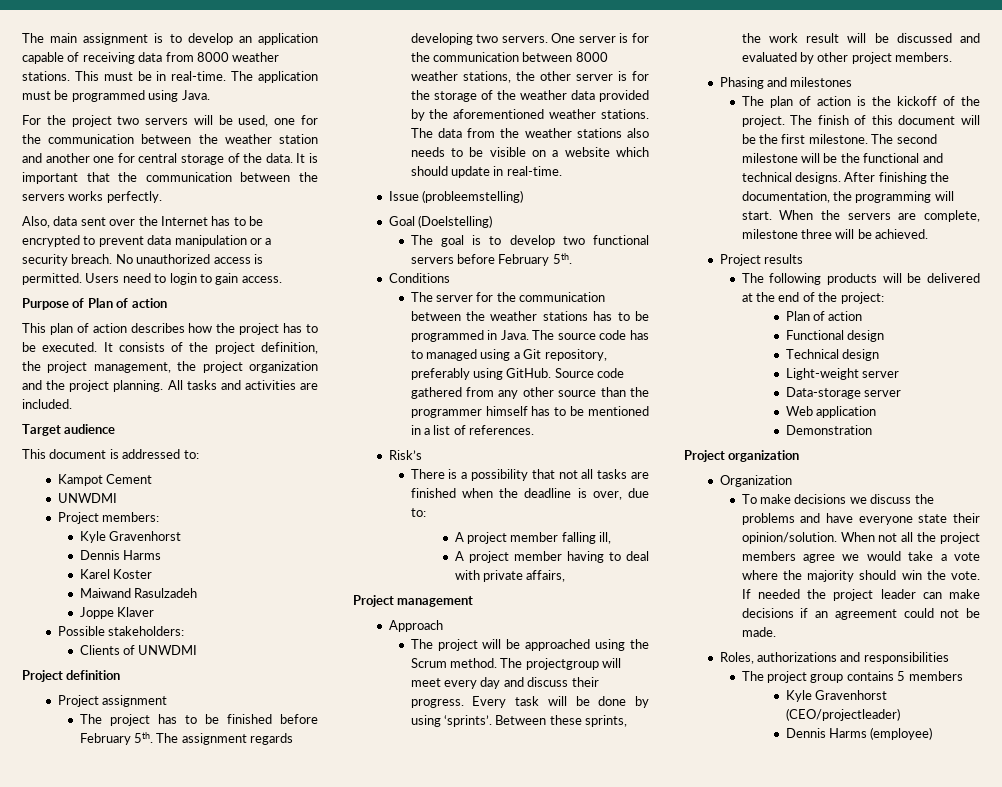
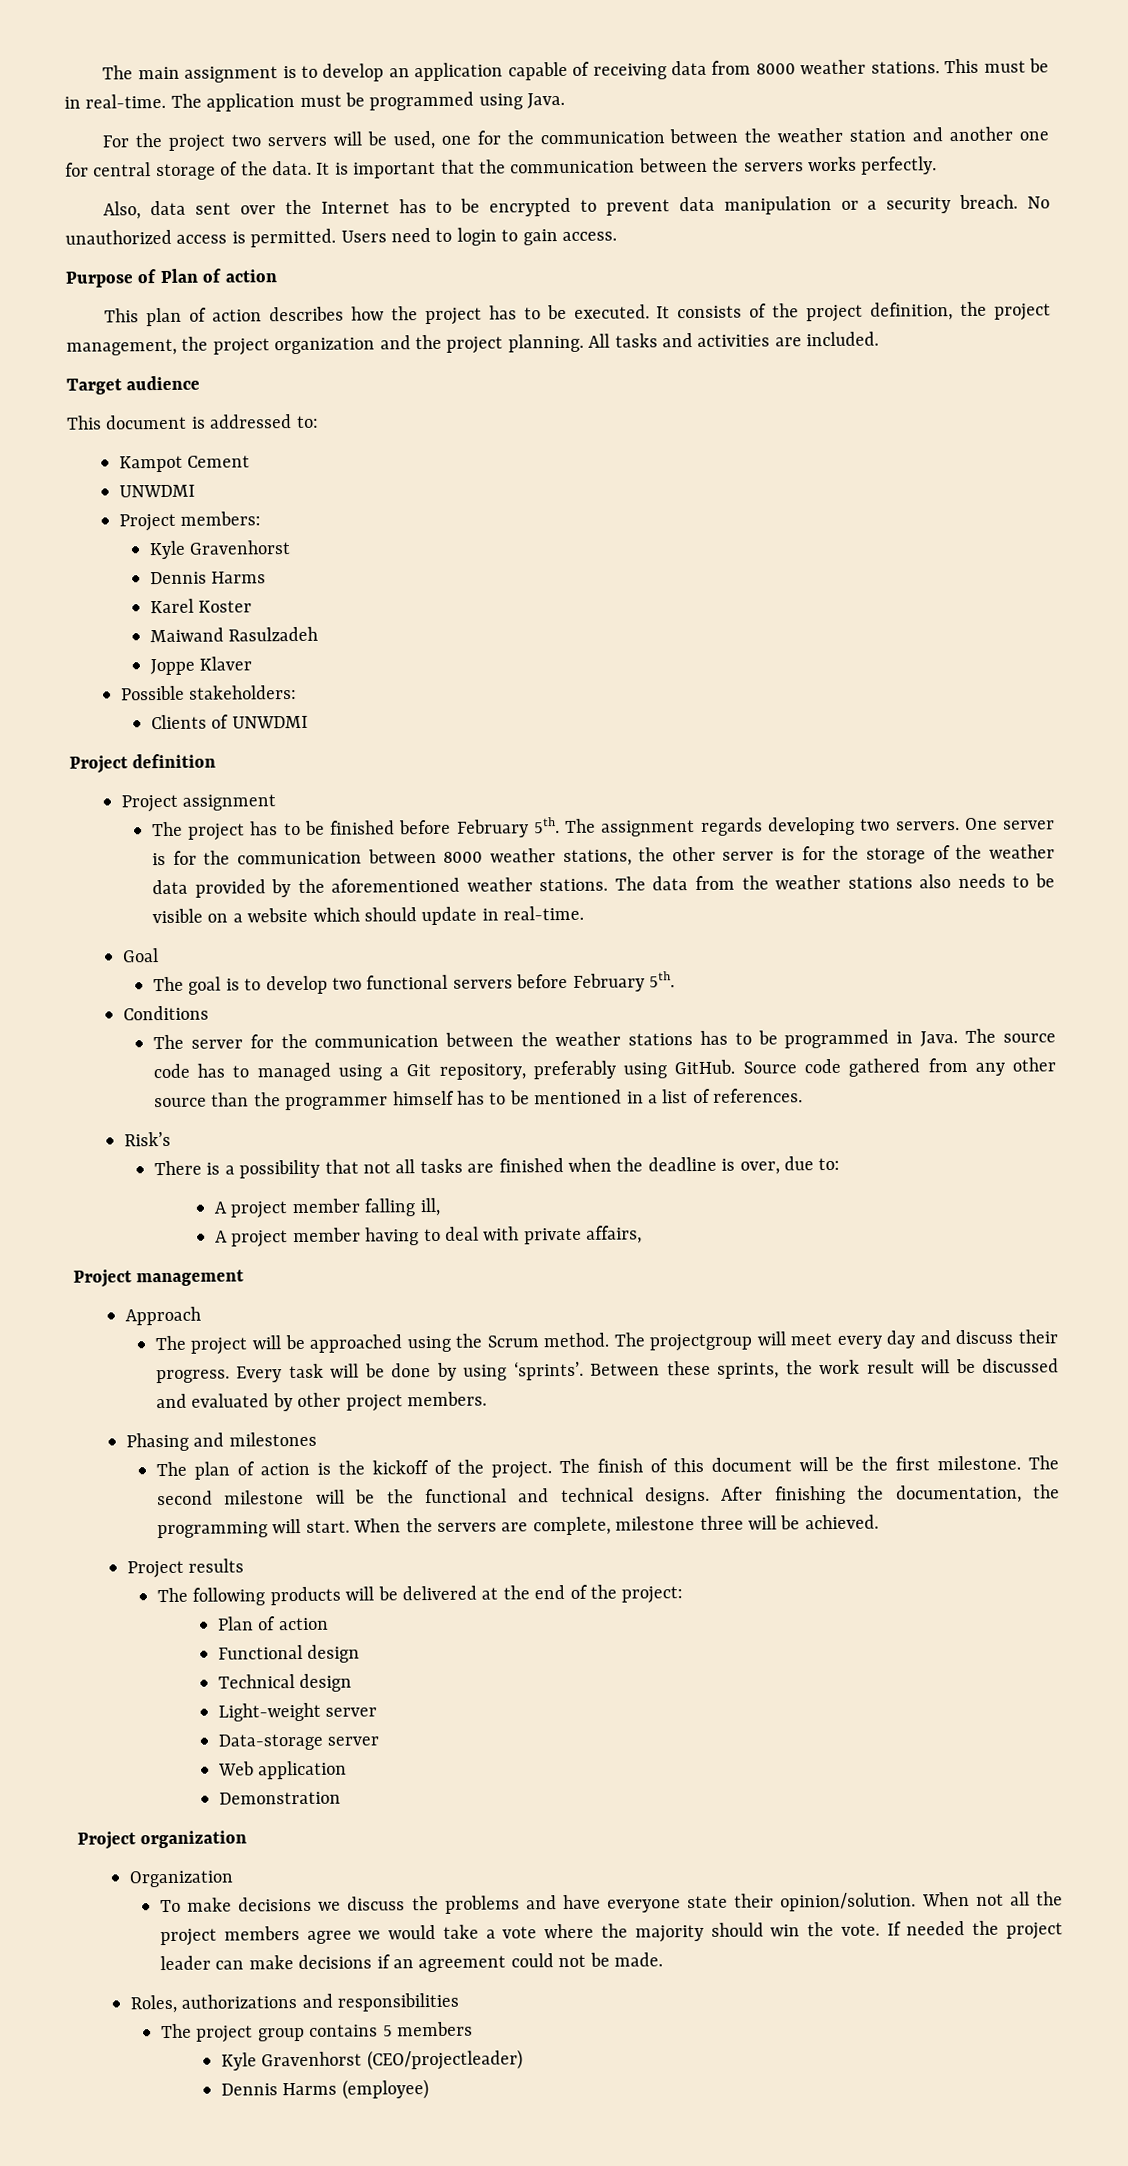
[388,190,524,203] // Issue (probleemstelling) -> (585, 913) none
[418,215,493,228] (Doelstelling) -> (159, 955) none

